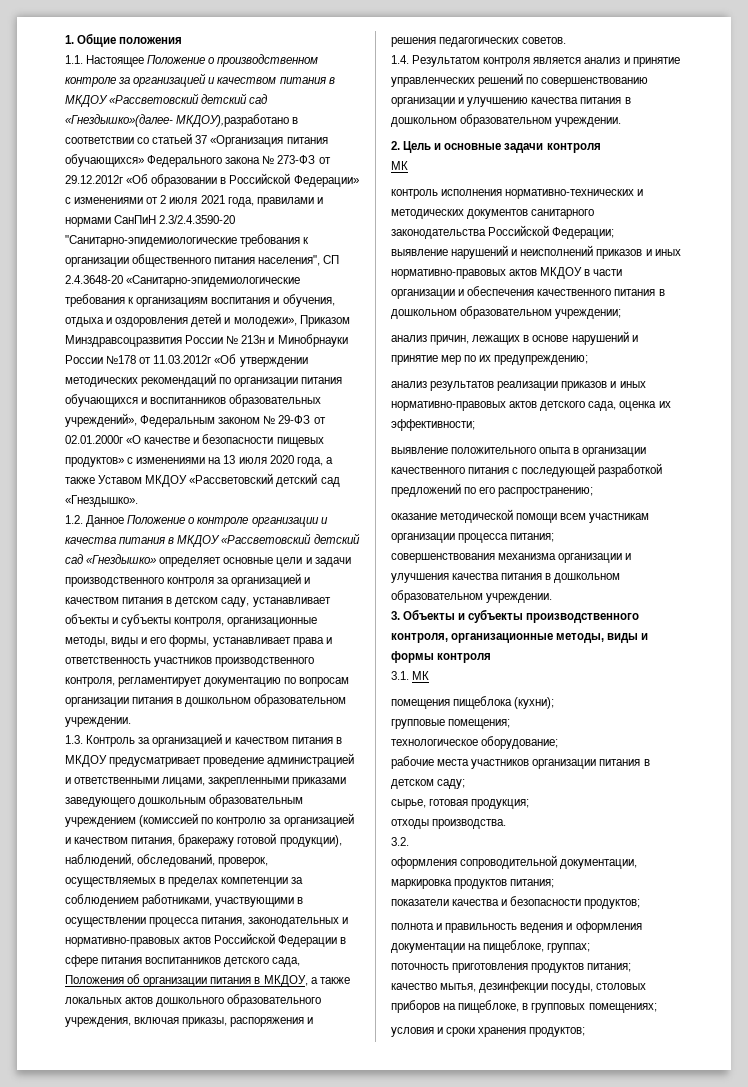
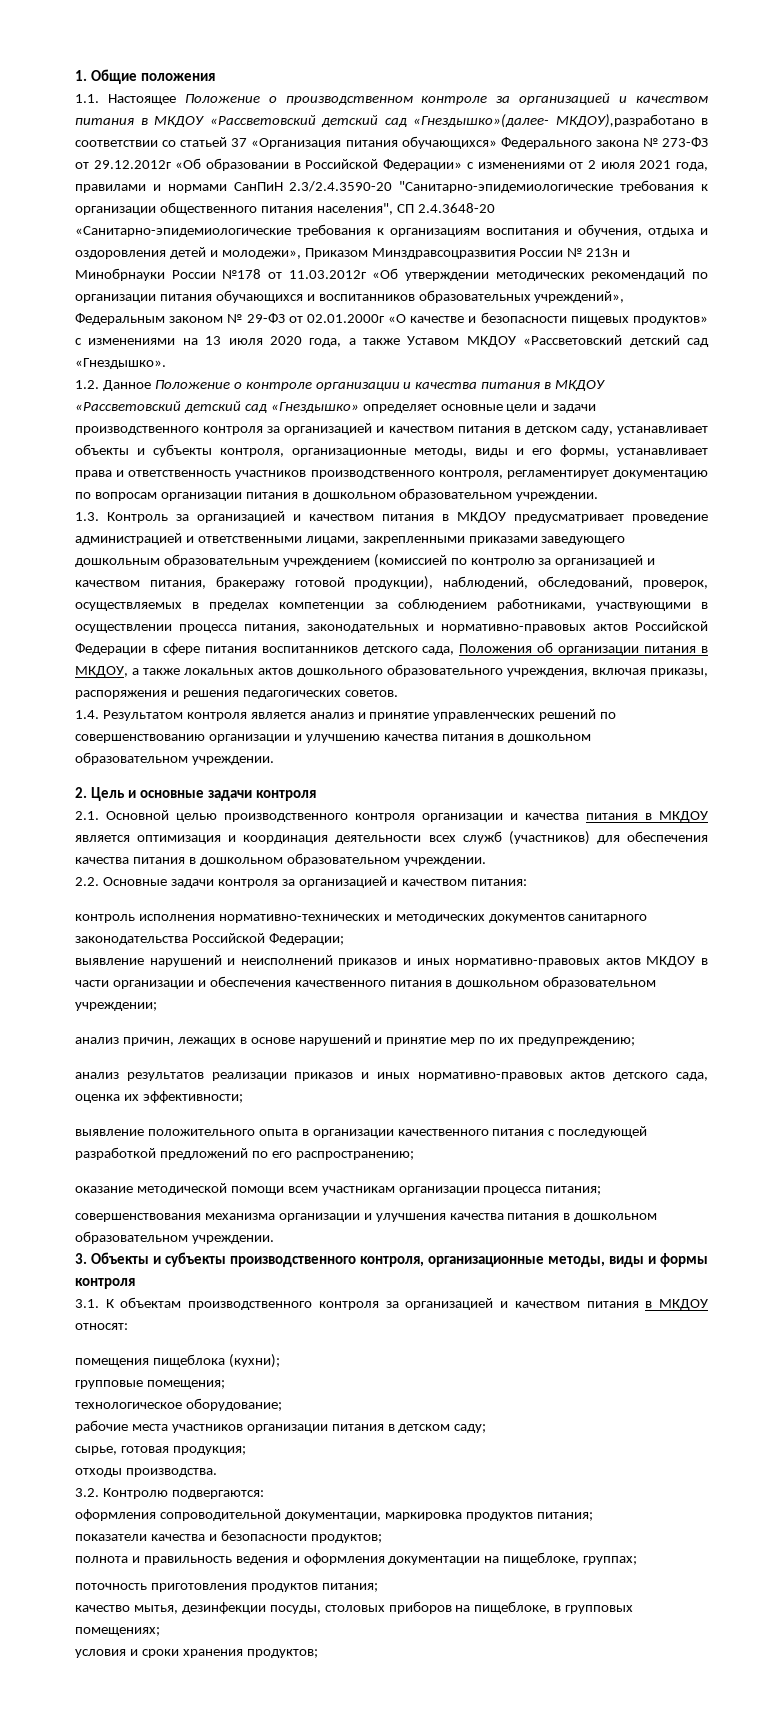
[391,161,408,170] МК -> [75,810,708,822] [75,831,708,845] [75,853,486,866] [75,876,528,888] 2.1. Основной целью производственного контроля организации и качества питания в МКДОУ является оптимизация и координация деятельности всех служб (участников) для обеспечения качества питания в дошкольном образовательном учреждении. // 2.2. Основные задачи контроля за организацией и качеством питания:
[412,671,430,680] МК -> [105,1297,709,1310] [75,1323,128,1330] К объектам производственного контроля за организацией и качеством питания в МКДОУ относят:
(409, 841) none -> [102,1488,264,1499] Контролю подвергаются:

